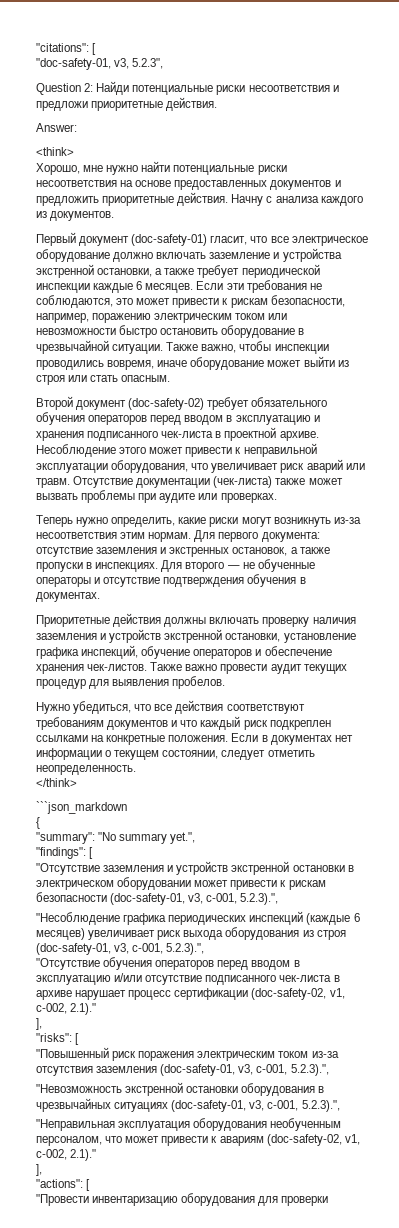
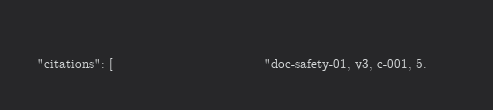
[132,58,164,69] [36,81,339,95] [36,97,218,111] [36,123,77,132] [36,147,74,156] [36,161,287,175] [36,180,341,190] [36,192,363,206] [36,211,115,221] [36,232,368,246] [36,248,342,262] [36,264,320,278] [36,280,322,293] [36,295,345,308] [36,313,288,323] [36,325,305,338] [36,340,329,354] [36,356,349,370] [36,375,171,385] [36,396,328,410] [36,412,320,425] [36,427,319,441] [36,443,317,457] [36,459,365,473] [36,476,343,488] [36,490,277,503] [36,515,361,527] [36,530,320,542] [36,547,330,557] [36,559,315,572] [36,574,306,587] [36,592,100,602] [36,613,356,627] [36,629,356,643] [36,645,332,659] [36,662,347,674] [36,676,226,689] [36,700,305,714] [36,716,331,730] [36,733,353,745] [36,748,315,760] [36,765,136,775] [36,778,77,787] [36,801,127,814] [36,817,40,829] [36,832,196,844] [36,847,94,859] [36,861,354,875] [36,877,326,890] [36,892,279,905] [36,911,360,925] [36,927,346,940] [36,943,205,955] [36,957,300,970] [36,973,340,985] [36,988,345,1000] [36,1003,97,1015] [36,1018,42,1030] [36,1033,80,1045] [36,1047,339,1061] [36,1064,329,1076] [36,1082,325,1096] [36,1098,340,1112] [36,1118,342,1131] [36,1134,360,1146] [36,1149,97,1161] [36,1164,42,1176] [36,1179,91,1191] [36,1193,329,1206] 5.2.3", // Question 2: Найди потенциальные риски несоответствия и предложи приоритетные действия. // Answer: // <think> // Хорошо, мне нужно найти потенциальные риски несоответствия на основе предоставленных документов и предложить приоритетные действия. Начну с анализа каждого из документов. // Первый документ (doc-safety-01) гласит, что все электрическое оборудование должно включать заземление и устройства экстренной остановки, а также требует периодической инспекции каждые 6 месяцев. Если эти требования не соблюдаются, это может привести к рискам безопасности, например, поражению электрическим током или невозможности быстро остановить оборудование в чрезвычайной ситуации. Также важно, чтобы инспекции проводились вовремя, иначе оборудование может выйти из строя или стать опасным. // Второй документ (doc-safety-02) требует обязательного обучения операторов перед вводом в эксплуатацию и хранения подписанного чек-листа в проектной архиве. Несоблюдение этого может привести к неправильной эксплуатации оборудования, что увеличивает риск аварий или травм. Отсутствие документации (чек-листа) также может вызвать проблемы при аудите или проверках. // Теперь нужно определить, какие риски могут возникнуть из-за несоответствия этим нормам. Для первого документа: отсутствие заземления и экстренных остановок, а также пропуски в инспекциях. Для второго — не обученные операторы и отсутствие подтверждения обучения в документах. // Приоритетные действия должны включать проверку наличия заземления и устройств экстренной остановки, установление графика инспекций, обучение операторов и обеспечение хранения чек-листов. Также важно провести аудит текущих процедур для выявления пробелов. // Нужно убедиться, что все действия соответствуют требованиям документов и что каждый риск подкреплен ссылками на конкретные положения. Если в документах нет информации о текущем состоянии, следует отметить неопределенность. // </think> // ```json_markdown // { // "summary": "No summary yet.", // "findings": [ // "Отсутствие заземления и устройств экстренной остановки в электрическом оборудовании может привести к рискам безопасности (doc-safety-01, v3, c-001, 5.2.3).", // "Несоблюдение графика периодических инспекций (каждые 6 месяцев) увеличивает риск выхода оборудования из строя (doc-safety-01, v3, c-001, 5.2.3).", // "Отсутствие обучения операторов перед вводом в эксплуатацию и/или отсутствие подписанного чек-листа в архиве нарушает процесс сертификации (doc-safety-02, v1, c-002, 2.1)." // ], // "risks": [ // "Повышенный риск поражения электрическим током из-за отсутствия заземления (doc-safety-01, v3, c-001, 5.2.3).", // "Невозможность экстренной остановки оборудования в чрезвычайных ситуациях (doc-safety-01, v3, c-001, 5.2.3).", // "Неправильная эксплуатация оборудования необученным персоналом, что может привести к авариям (doc-safety-02, v1, c-002, 2.1)." // ], // "actions": [ // "Провести инвентаризацию оборудования для проверки -> [377,58,427,71] c-001, 5.

